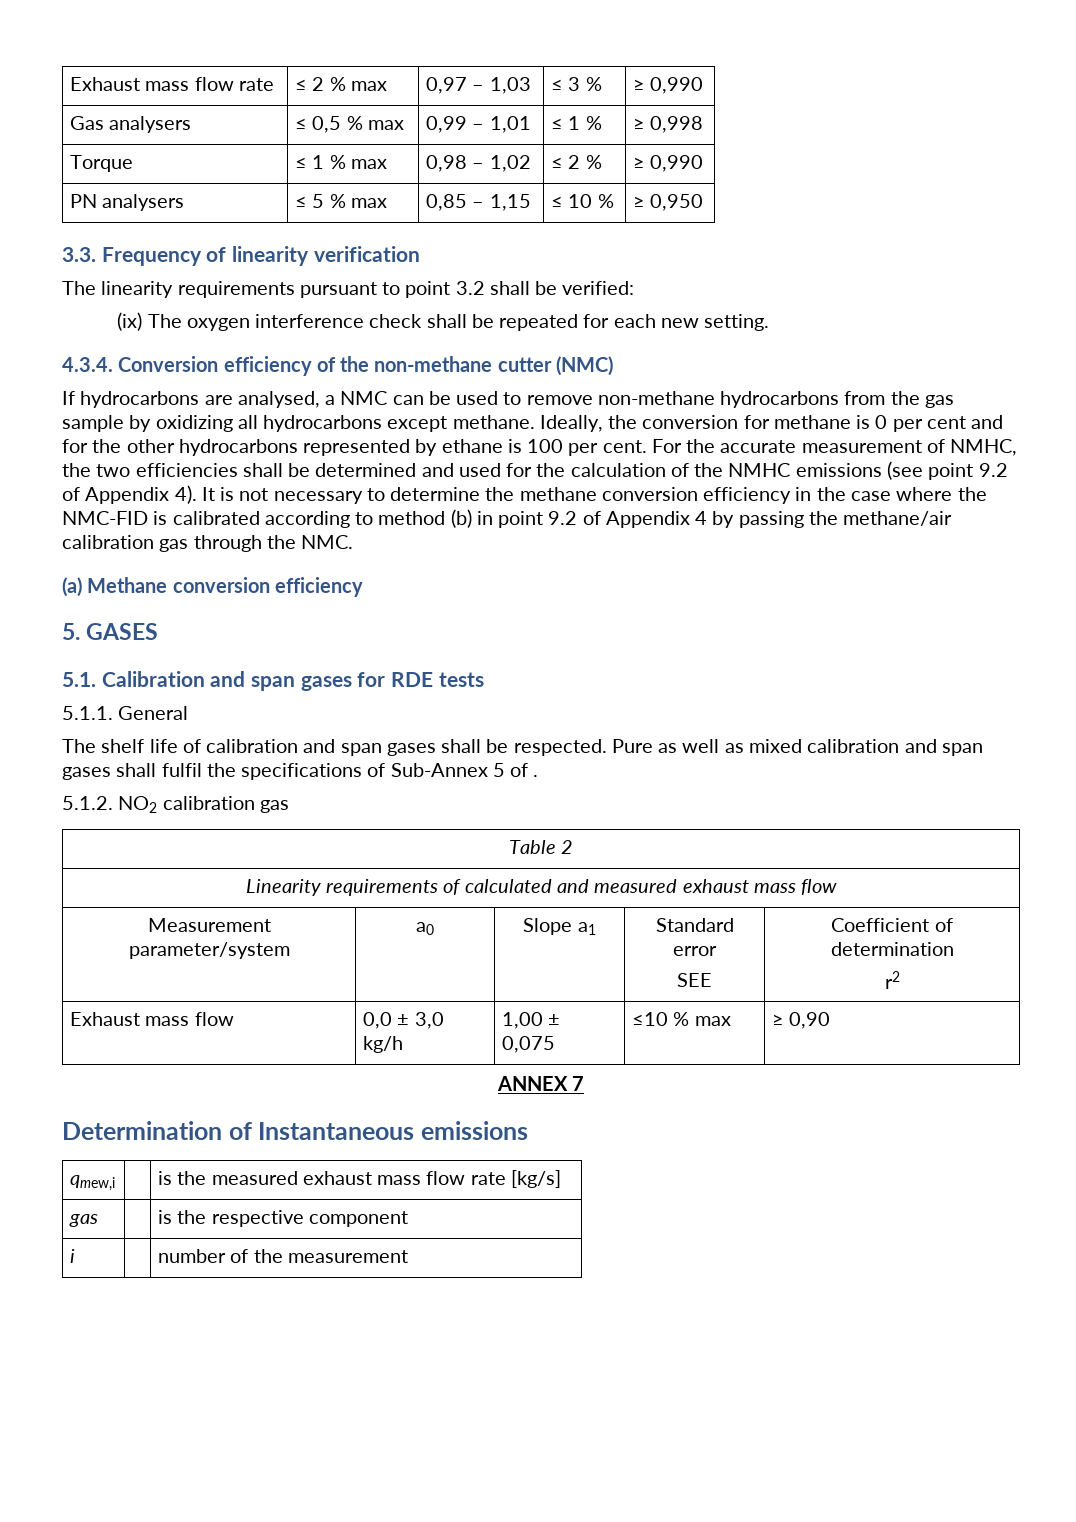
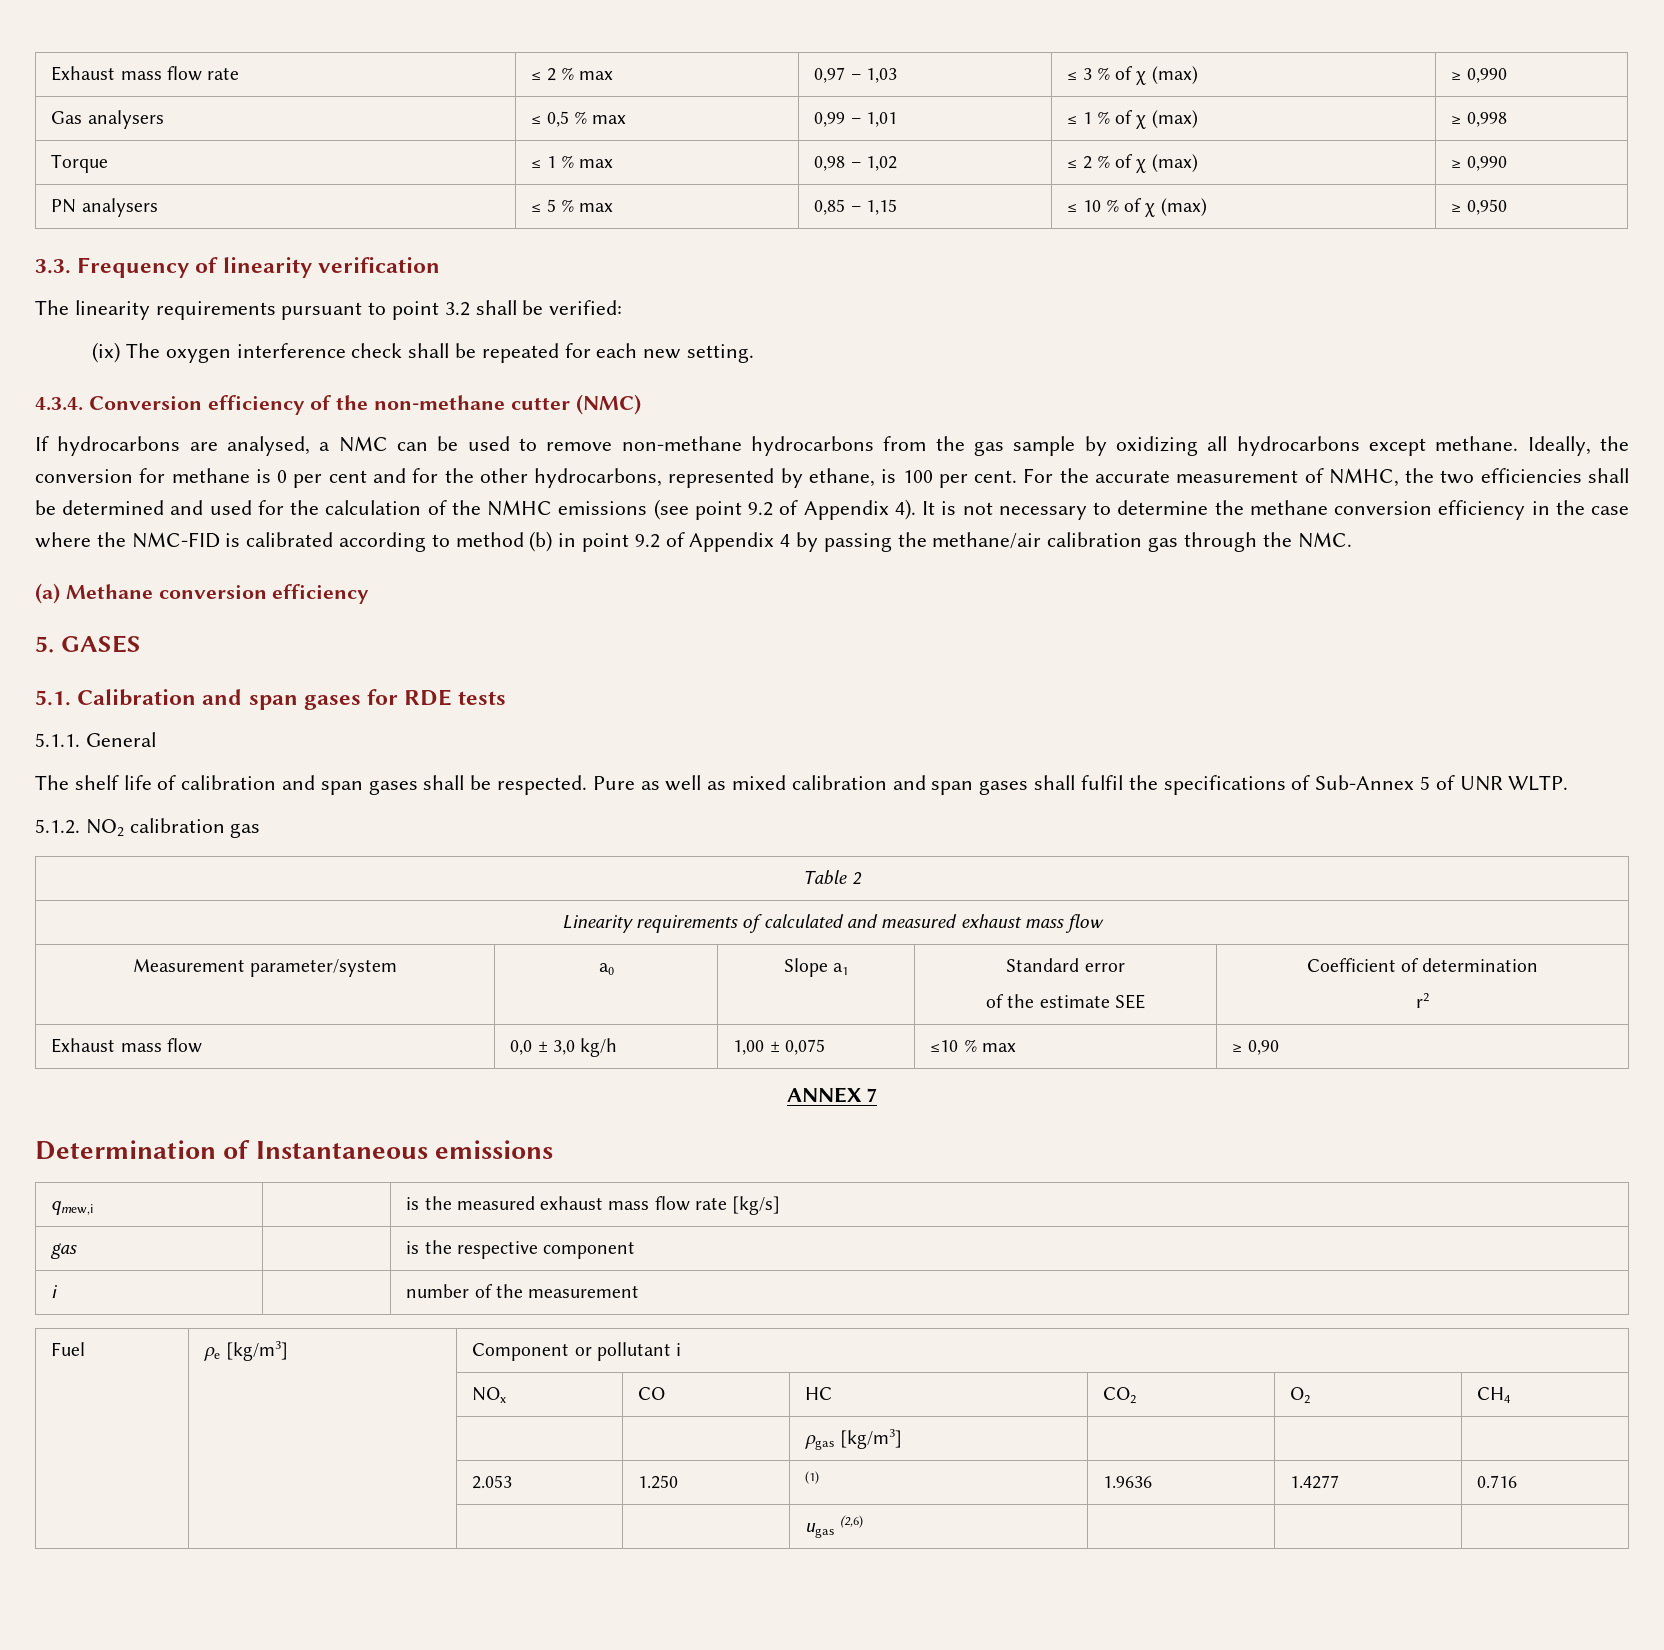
(602, 84) none -> [1115,66,1198,85] of χ (max)
(602, 123) none -> [1115,110,1198,129] of χ (max)
(602, 162) none -> [1115,154,1198,173] of χ (max)
(614, 201) none -> [1124,198,1207,217] of χ (max)
[178,439,298,456] hydrocarbons -> [534,468,663,488] hydrocarbons,
[441,439,503,453] ethane -> [809,468,876,487] ethane,
[533,775,539,777] . -> [1459,775,1569,791] UNR WLTP.
(717, 951) none -> [986,994,1110,1008] of the estimate
(408, 1256) none -> [51,1342,86,1356] [204,1341,288,1361] [472,1342,682,1361] [472,1387,507,1403] [638,1387,666,1400] [805,1387,833,1400] [1103,1387,1137,1404] [1290,1387,1311,1404] [1477,1387,1511,1403] [805,1429,902,1450] [472,1475,513,1489] [638,1475,679,1489] [805,1471,820,1484] [1103,1476,1153,1488] [1290,1475,1340,1489] [1477,1475,1518,1488] [805,1515,863,1538] // Fuel | ρe [kg/m3] | Component or pollutant i // | | NOx | CO | HC | CO2 | O2 | CH4 // | | | | ρgas [kg/m3] | | | // | | 2.053 | 1.250 | (1) | 1.9636 | 1.4277 | 0.716 // | | | | ugas (2,6) | | |

